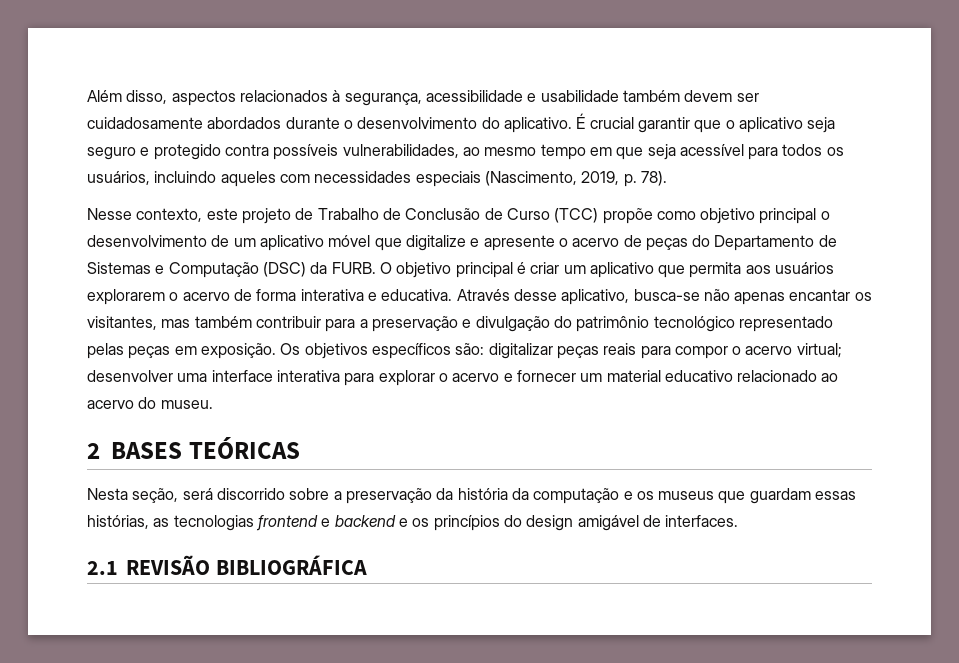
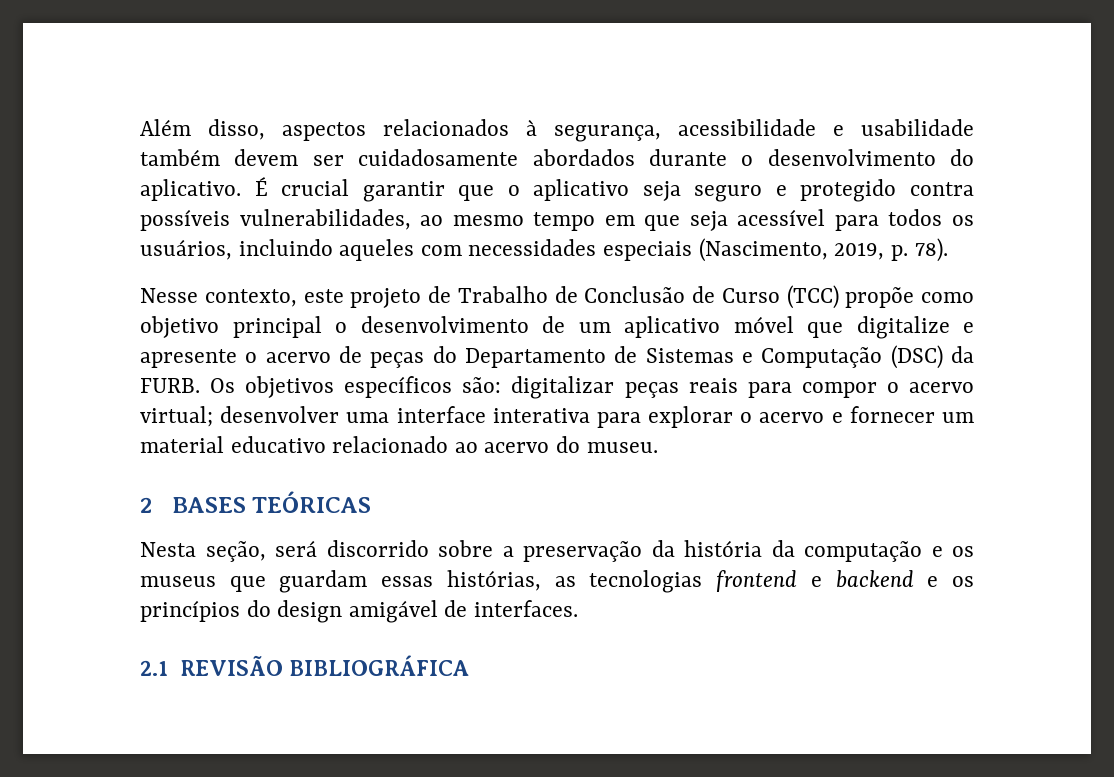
[379,262,835,278] [87,289,872,305] [87,316,833,332] [87,343,276,359] O objetivo principal é criar um aplicativo que permita aos usuários explorarem o acervo de forma interativa e educativa. Através desse aplicativo, busca-se não apenas encantar os visitantes, mas também contribuir para a preservação e divulgação do patrimônio tecnológico representado pelas peças em exposição. -> (200, 385) none

